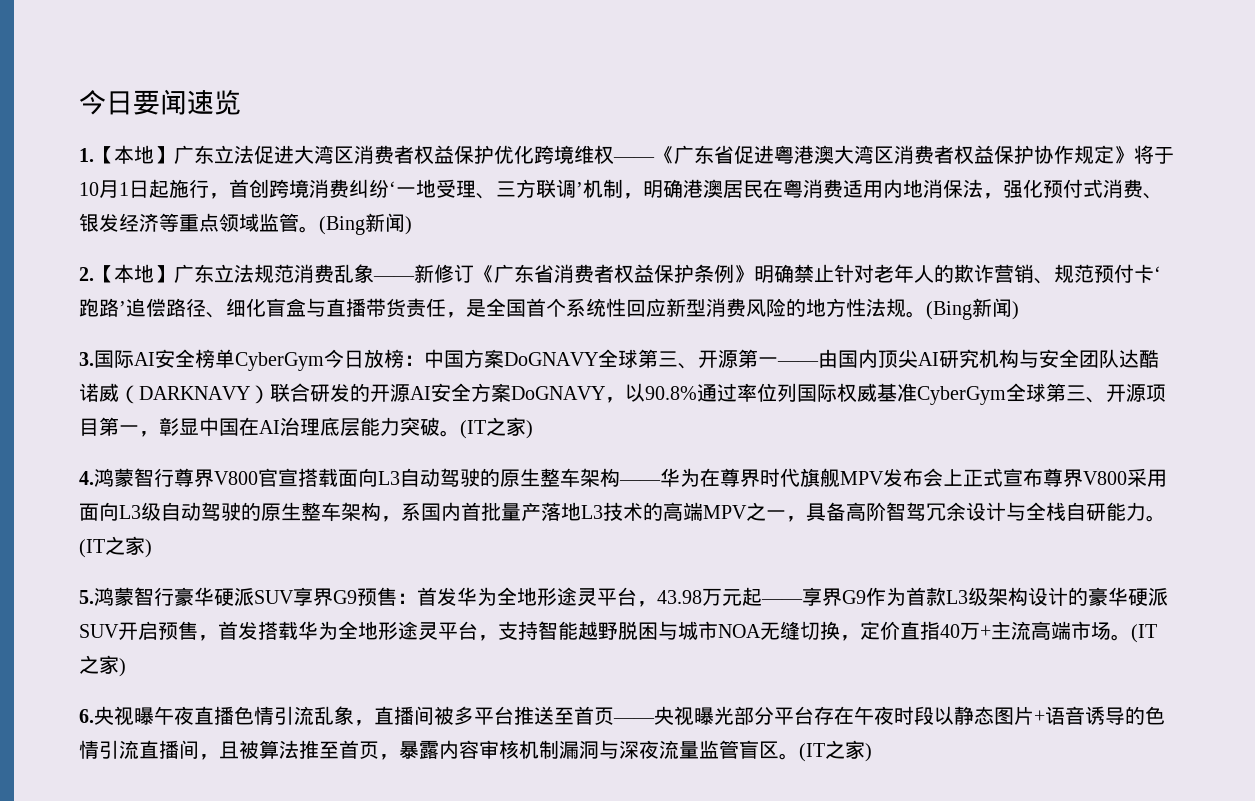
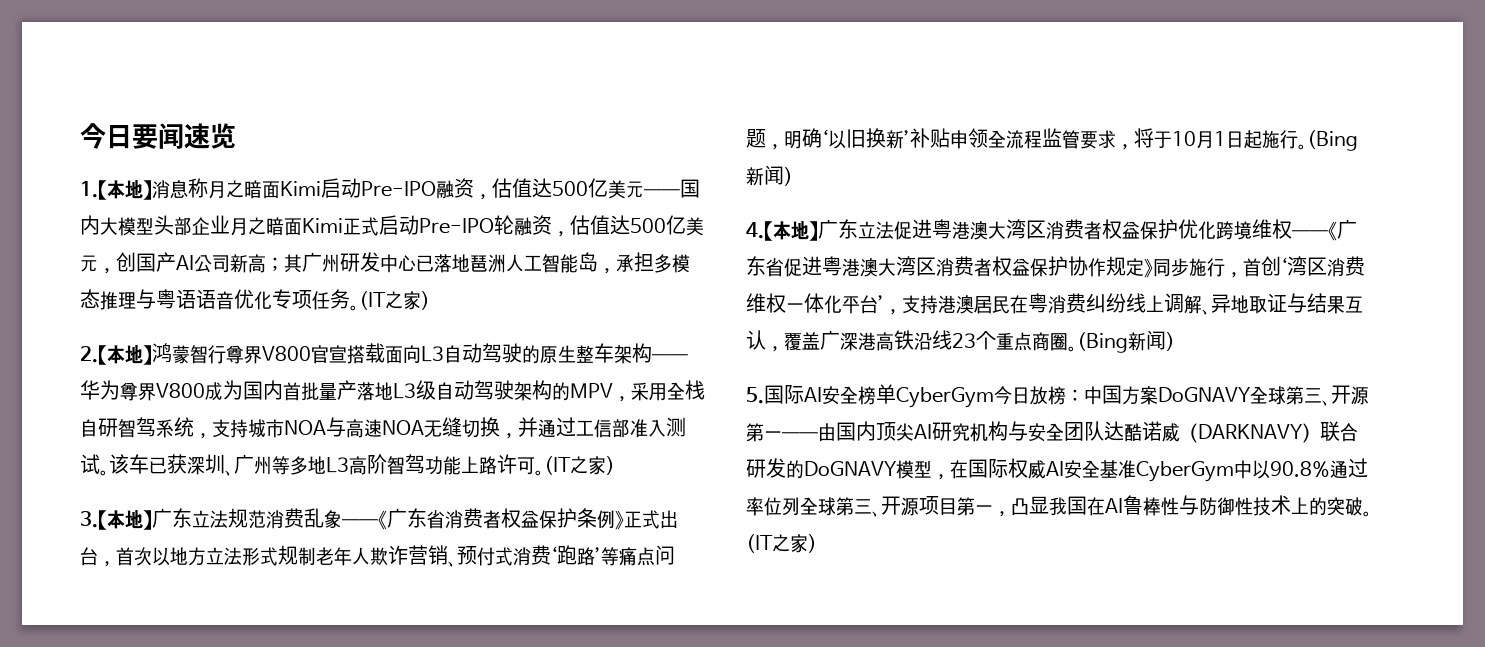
(174, 155) none -> [152,178,700,200] [80,215,704,237] [80,252,690,274] [80,289,430,311] [80,343,688,365] [80,380,705,402] [80,417,686,439] [80,454,615,476] [80,508,678,530] [80,545,675,567] [746,128,1358,151] [746,165,793,186] [746,221,818,241] 消息称月之暗面Kimi启动Pre-IPO融资，估值达500亿美元——国内大模型头部企业月之暗面Kimi正式启动Pre-IPO轮融资，估值达500亿美元，创国产AI公司新高；其广州研发中心已落地琶洲人工智能岛，承担多模态推理与粤语语音优化专项任务。(IT之家) // 2.【本地】鸿蒙智行尊界V800官宣搭载面向L3自动驾驶的原生整车架构——华为尊界V800成为国内首批量产落地L3级自动驾驶架构的MPV，采用全栈自研智驾系统，支持城市NOA与高速NOA无缝切换，并通过工信部准入测试。该车已获深圳、广州等多地L3高阶智驾功能上路许可。(IT之家) // 3.【本地】广东立法规范消费乱象——《广东省消费者权益保护条例》正式出台，首次以地方立法形式规制老年人欺诈营销、预付式消费‘跑路’等痛点问题，明确‘以旧换新’补贴申领全流程监管要求，将于10月1日起施行。(Bing新闻) // 4.【本地】
(294, 154) none -> [932,219,988,240] 粤港澳
[1134,145,1174,164] [79,179,1163,199] [79,213,412,235] [79,264,1161,284] [79,298,1019,320] [79,352,94,366] 将于10月1日起施行，首创跨境消费纠纷‘一地受理、三方联调’机制，明确港澳居民在粤消费适用内地消保法，强化预付式消费、银发经济等重点领域监管。(Bing新闻) // 2.【本地】广东立法规范消费乱象——新修订《广东省消费者权益保护条例》明确禁止针对老年人的欺诈营销、规范预付卡‘跑路’追偿路径、细化盲盒与直播带货责任，是全国首个系统性回应新型消费风险的地方性法规。(Bing新闻) // 3. -> [1153,256,1365,278] [746,293,1363,315] [746,330,1175,353] [746,387,764,404] 同步施行，首创‘湾区消费维权一体化平台’，支持港澳居民在粤消费纠纷线上调解、异地取证与结果互认，覆盖广深港高铁沿线23个重点商圈。(Bing新闻) // 5.
[370,383,1006,405] 开源AI安全方案DoGNAVY，以90.8%通过率位列国际权威基准CyberGym -> [804,458,1368,482] [746,497,800,516] DoGNAVY模型，在国际权威AI安全基准CyberGym中以90.8%通过率位列
[159,417,219,436] 彰显中 -> [1011,496,1067,516] 凸显我
[280,417,400,437] 治理底层能力 -> [1123,495,1327,516] 鲁棒性与防御性技术上的
[79,468,1167,488] [79,502,1166,522] [79,536,152,558] [79,587,1168,607] [79,621,1157,643] [79,655,126,677] [79,706,1165,726] [79,740,872,762] // 4.鸿蒙智行尊界V800官宣搭载面向L3自动驾驶的原生整车架构——华为在尊界时代旗舰MPV发布会上正式宣布尊界V800采用面向L3级自动驾驶的原生整车架构，系国内首批量产落地L3技术的高端MPV之一，具备高阶智驾冗余设计与全栈自研能力。(IT之家) // 5.鸿蒙智行豪华硬派SUV享界G9预售：首发华为全地形途灵平台，43.98万元起——享界G9作为首款L3级架构设计的豪华硬派SUV开启预售，首发搭载华为全地形途灵平台，支持智能越野脱困与城市NOA无缝切换，定价直指40万+主流高端市场。(IT之家) // 6.央视曝午夜直播色情引流乱象，直播间被多平台推送至首页——央视曝光部分平台存在午夜时段以静态图片+语音诱导的色情引流直播间，且被算法推至首页，暴露内容审核机制漏洞与深夜流量监管盲区。(IT之家) -> (817, 543) none

